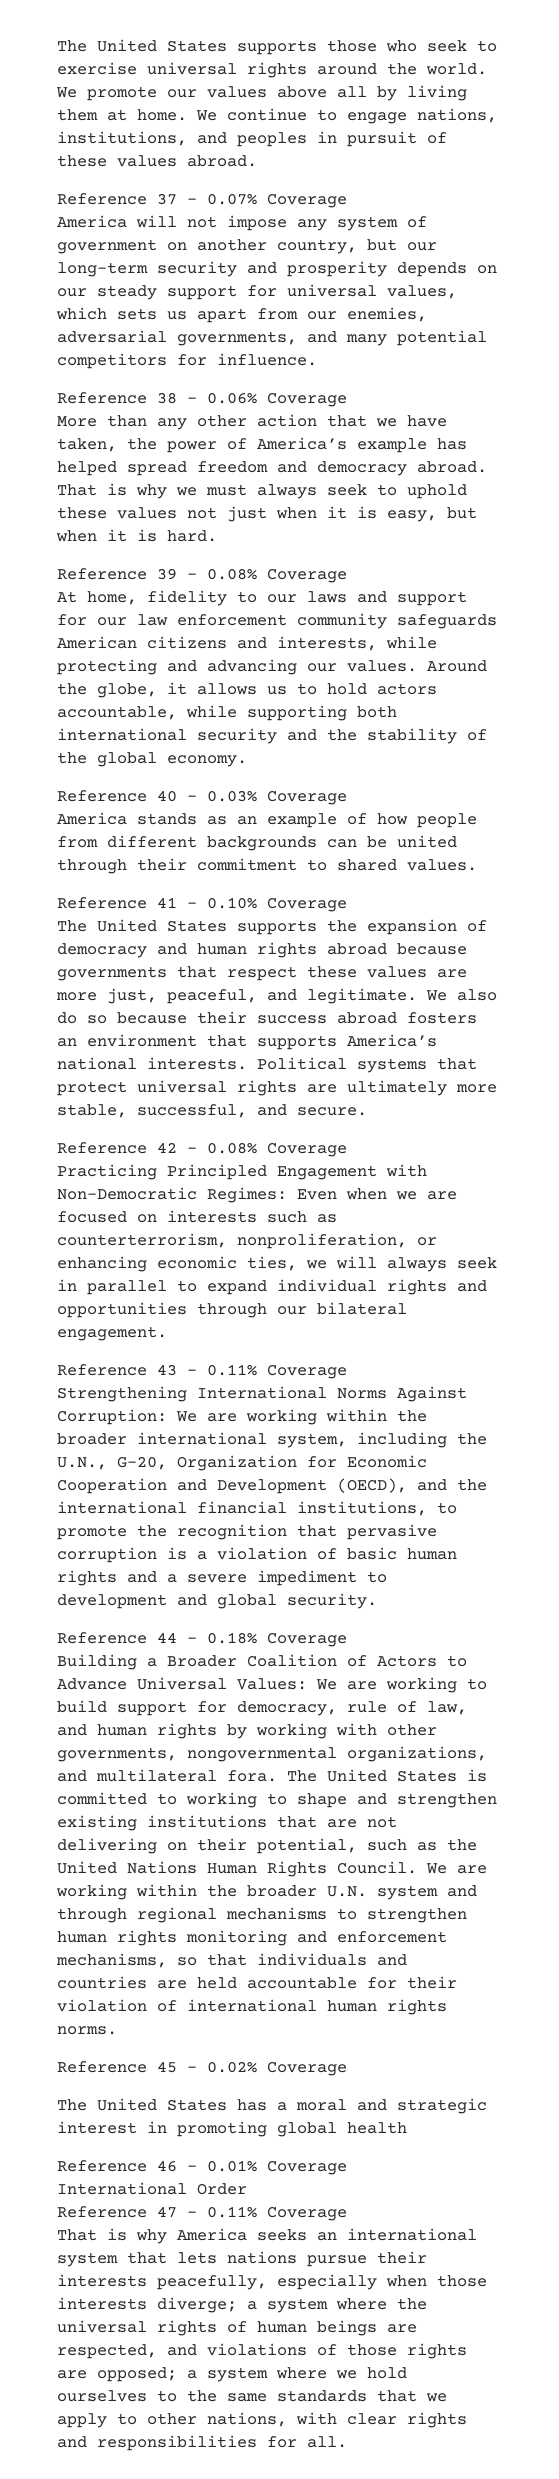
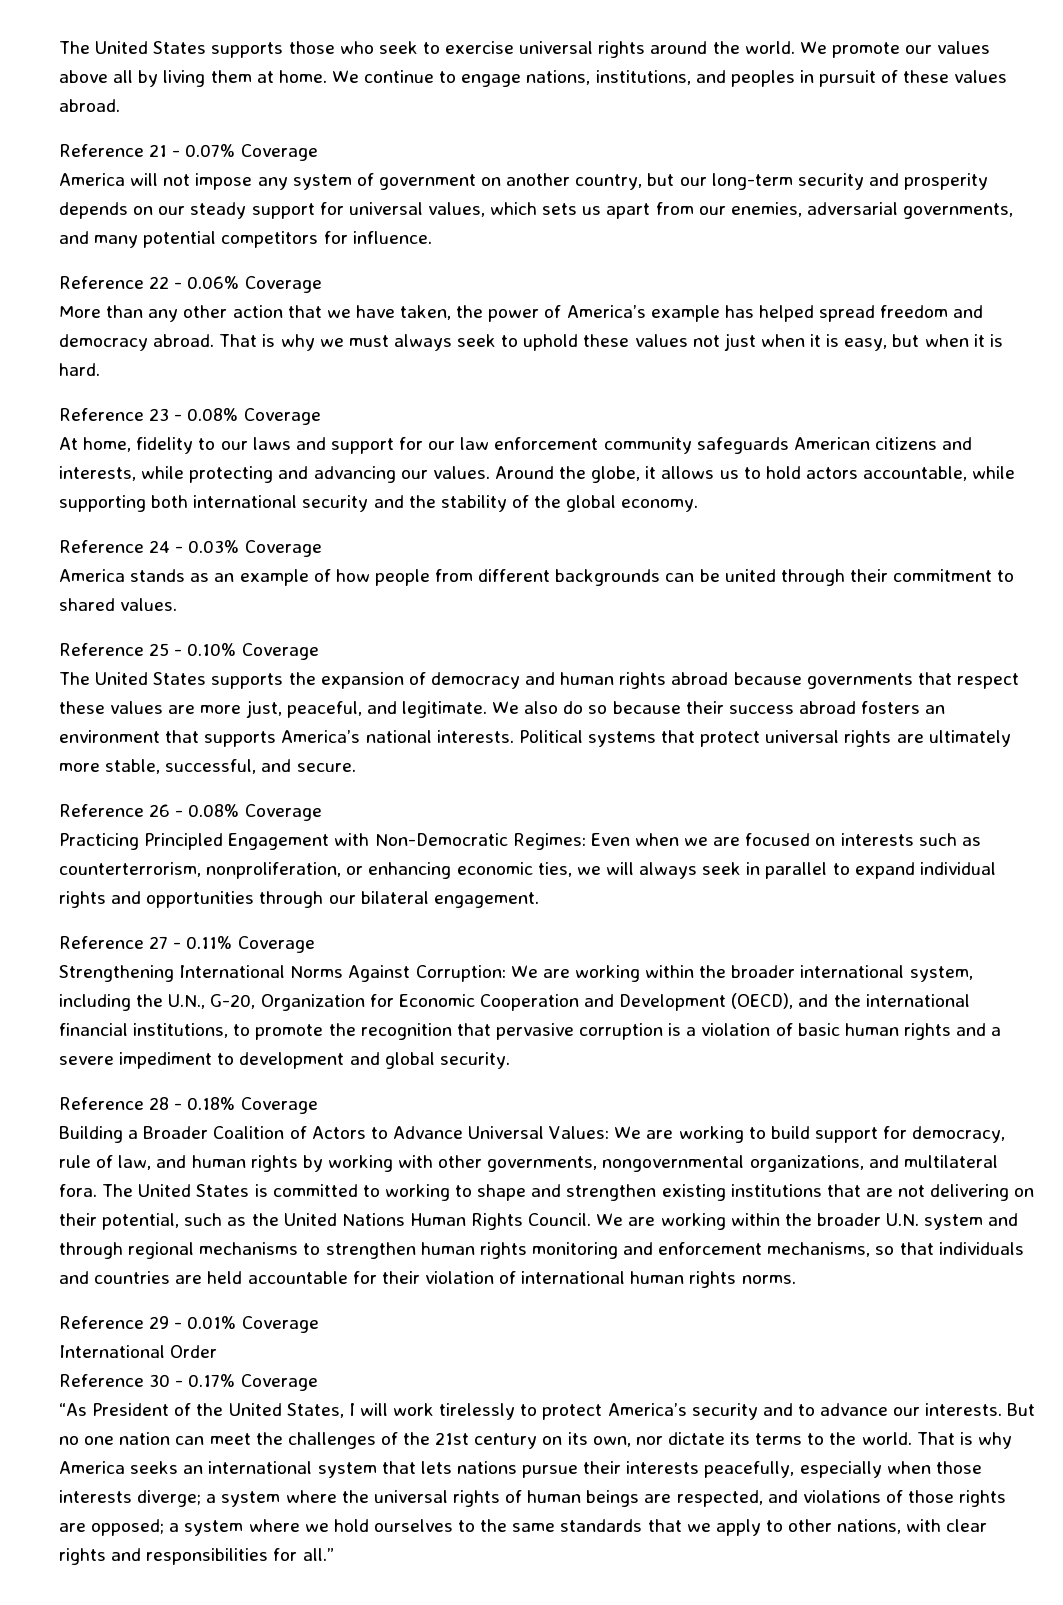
[157,193,177,205] 37 -> [149,144,168,157] 21
[157,392,177,404] 38 -> [149,276,170,289] 22
[157,568,177,580] 39 -> [149,408,170,421] 23
[157,790,177,802] 40 -> [149,540,171,553] 24
[157,897,177,908] 41 -> [149,643,170,656] 25
[157,1142,177,1153] 42 -> [149,804,171,817] 26
[157,1364,177,1376] 43 -> [149,936,169,949] 27
[157,1632,177,1643] 44 -> [149,1097,170,1110] 28
[157,2061,347,2076] [57,2098,487,2114] [57,2121,407,2137] [57,2160,177,2172] 45 - 0.02% Coverage // The United States has a moral and strategic interest in promoting global health // Reference 46 -> [149,1316,170,1329] 29
[157,2206,347,2221] 47 - 0.11% Coverage // -> [149,1374,318,1391] [59,1403,1036,1420] [59,1432,912,1449] 30 - 0.17% Coverage // “As President of the United States, I will work tirelessly to protect America’s security and to advance our interests. But no one nation can meet the challenges of the 21st century on its own, nor dictate its terms to the world.
[307,2436,347,2448] all. -> [302,1548,334,1561] all.”

